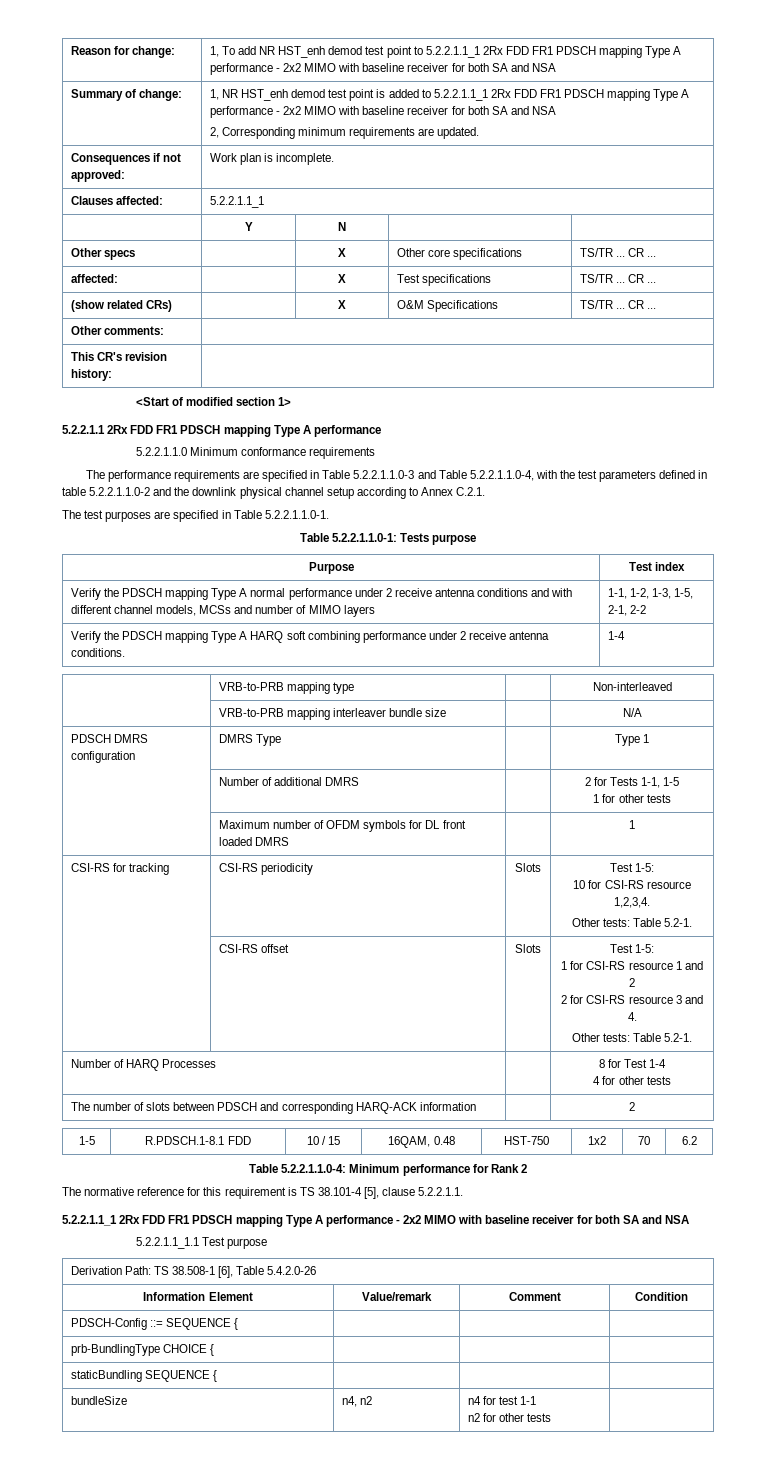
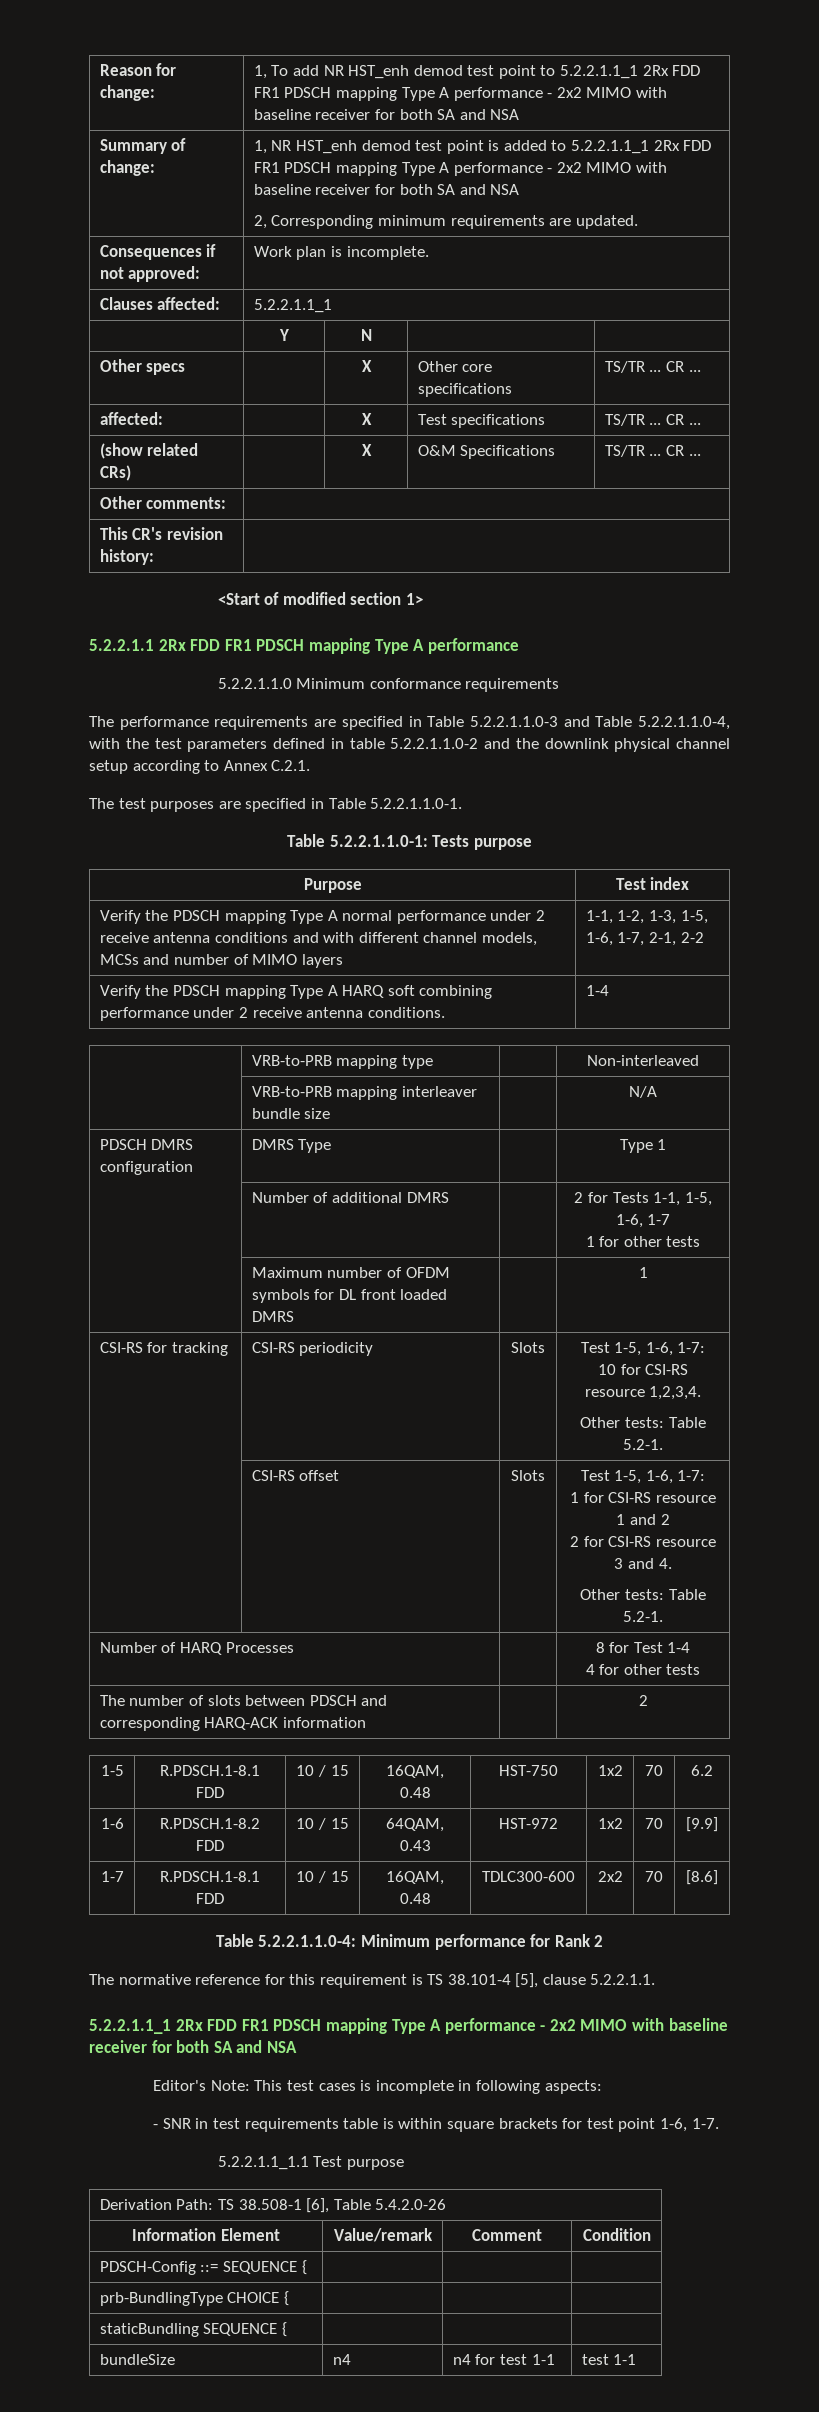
(694, 593) none -> [585,932,645,946] 1-6, 1-7,
[663,777,680,786] 1-5 -> [684,1192,712,1206] [615,1214,671,1228] 1-5, 1-6, 1-7
[635,863,655,872] 1-5: -> [614,1342,706,1356] 1-5, 1-6, 1-7:
[635,944,655,953] 1-5: -> [614,1470,706,1484] 1-5, 1-6, 1-7:
(697, 1140) none -> [100,1818,124,1829] [160,1818,260,1829] [196,1840,224,1851] [296,1818,349,1830] [386,1818,444,1832] [399,1840,431,1851] [499,1818,558,1829] [597,1818,623,1829] [645,1818,663,1829] [686,1817,718,1832] [100,1871,124,1882] [160,1871,260,1882] [196,1893,224,1904] [296,1871,349,1883] [386,1871,444,1885] [399,1893,431,1904] [482,1871,575,1882] [597,1871,623,1882] [645,1871,663,1882] [686,1870,718,1885] // 1-6 | R.PDSCH.1-8.2 FDD | 10 / 15 | 64QAM, 0.43 | HST-972 | 1x2 | 70 | [9.9] // 1-7 | R.PDSCH.1-8.1 FDD | 10 / 15 | 16QAM, 0.48 | TDLC300-600 | 2x2 | 70 | [8.6]
(689, 1219) none -> [153,2080,602,2094] [153,2118,719,2132] // Editor's Note: This test cases is incomplete in following aspects: // - SNR in test requirements table is within square brackets for test point 1-6, 1-7.
[341,1396,372,1407] n4, n2 -> [332,2354,351,2365] n4
[467,1413,552,1422] // n2 for other tests | -> [581,2354,637,2365] | test 1-1

